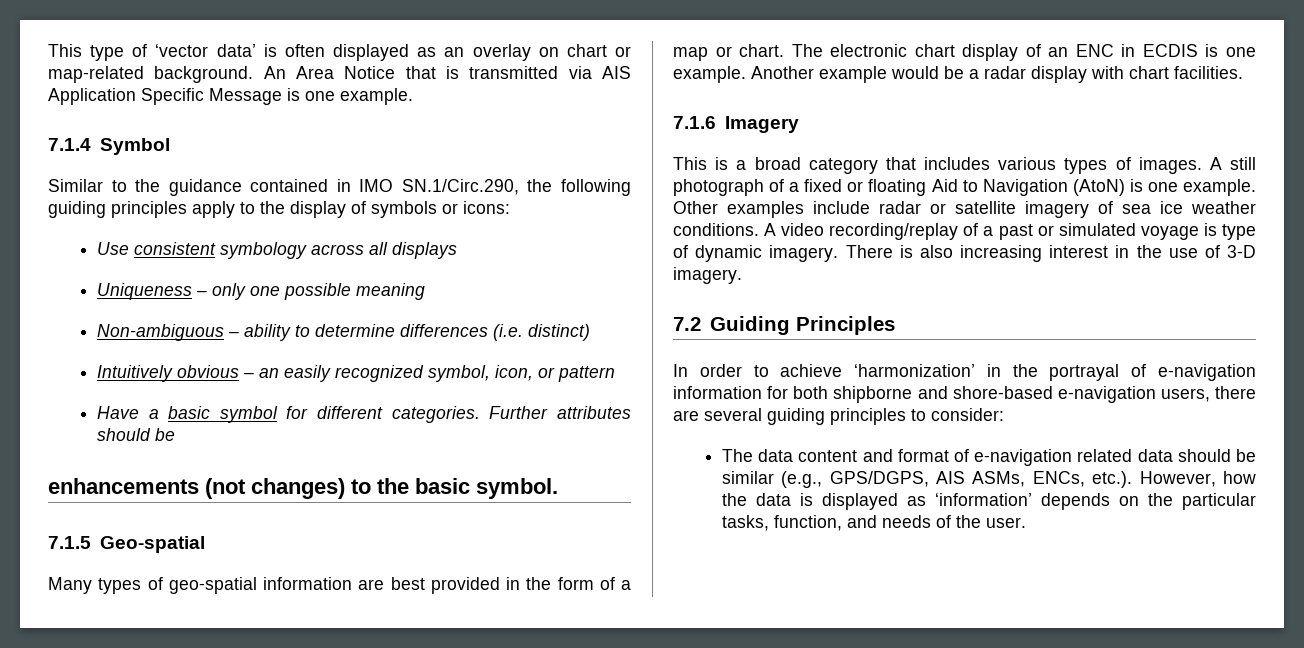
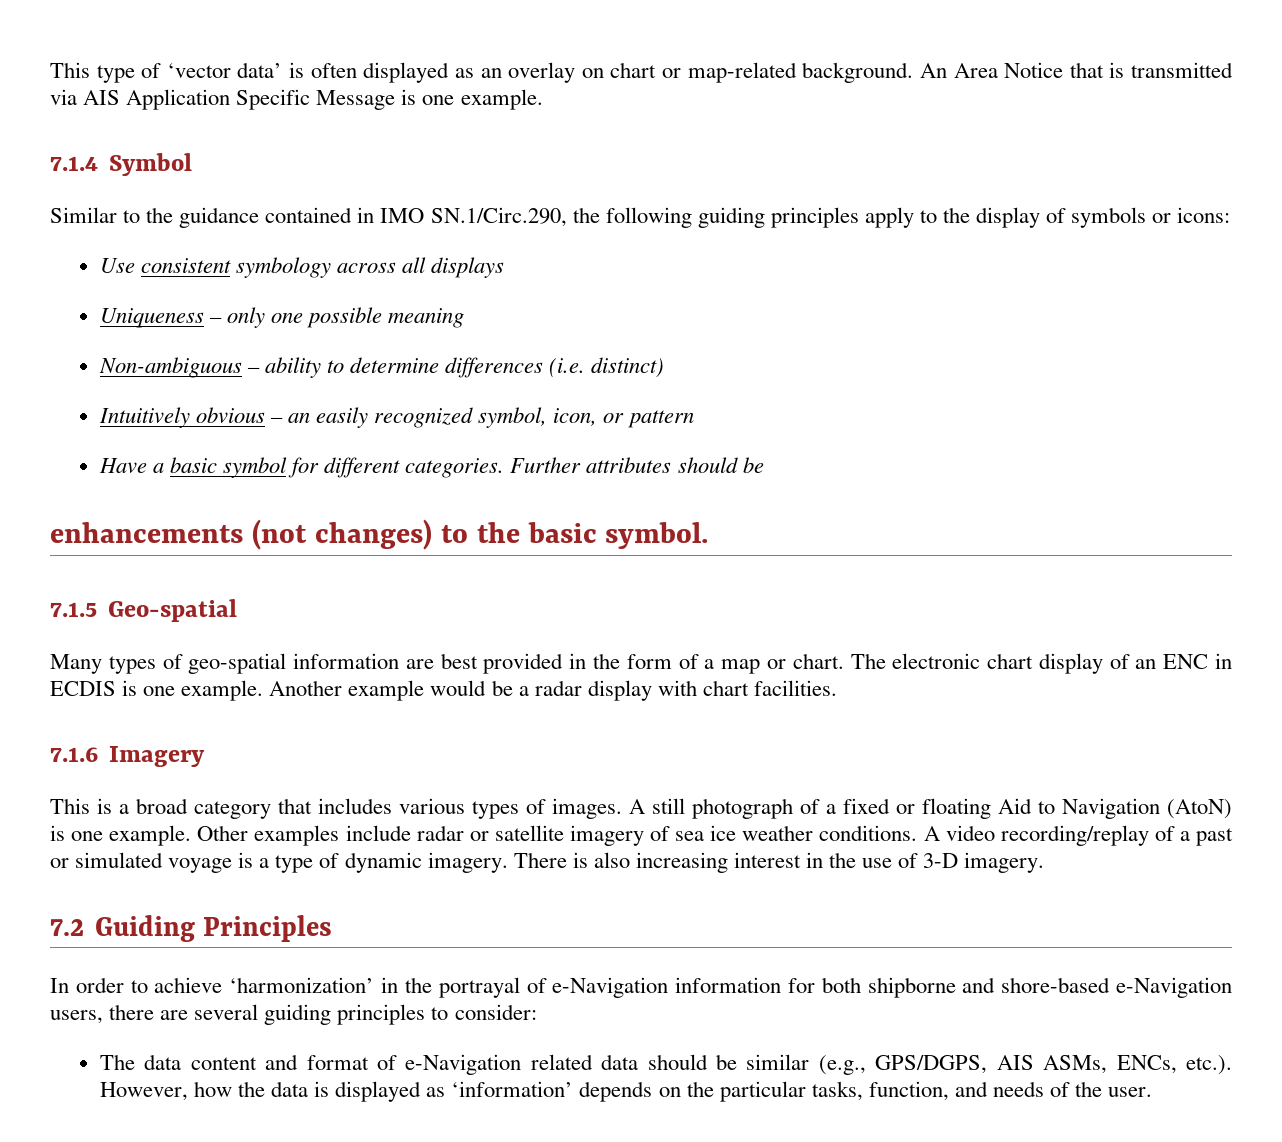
(1217, 229) none -> [259,858,270,868] a
[1158,364,1256,381] e-navigation -> [552,977,669,998] e-Navigation
[1057,386,1156,403] e-navigation -> [1116,977,1232,998] e-Navigation
[974,449,1073,466] e-navigation -> [405,1054,522,1075] e-Navigation

